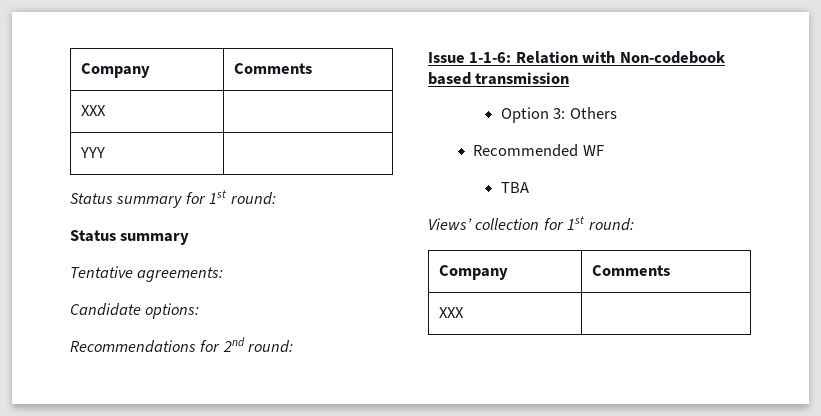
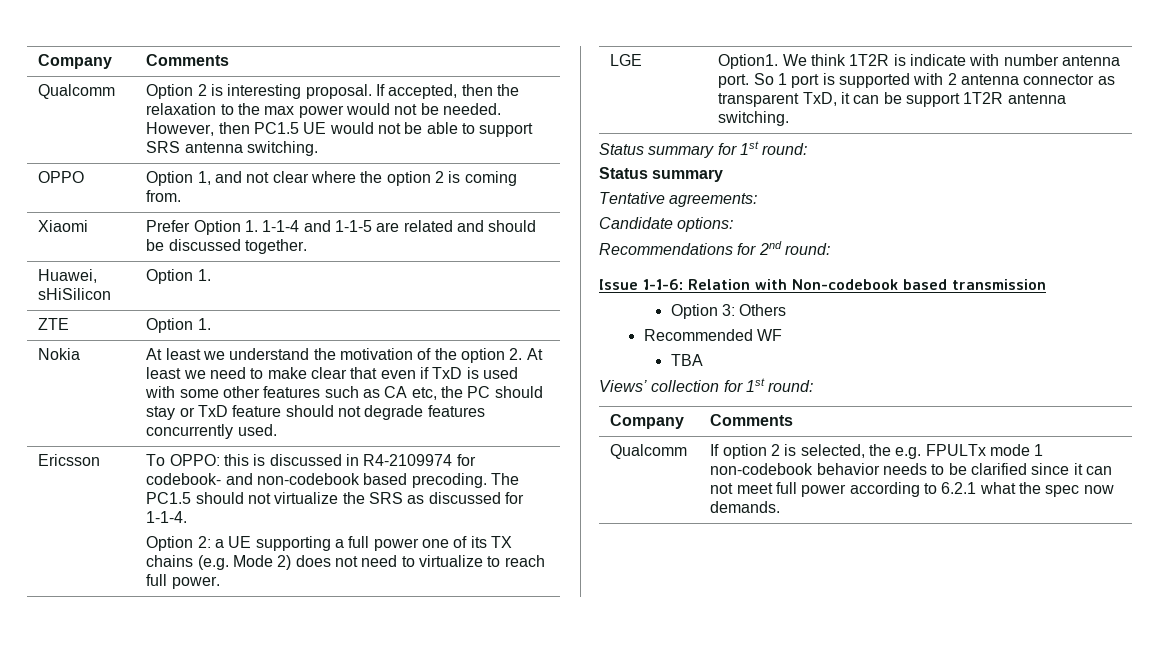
[81,63,151,78] [234,63,313,74] [81,105,107,116] [80,147,106,158] Company | Comments // XXX | // YYY | -> [38,54,113,69] [146,54,230,66] [38,84,116,99] [146,84,520,99] [146,103,502,118] [146,122,534,137] [146,141,319,156] [38,171,85,183] [146,171,517,186] [146,190,182,202] [38,220,89,232] [146,220,537,235] [146,239,308,254] [38,269,98,283] [38,288,112,300] [146,269,211,284] [38,318,70,330] [146,318,211,333] [38,348,81,360] [146,348,543,363] [146,367,518,379] [145,386,543,400] [146,405,485,420] [146,424,277,439] [38,454,101,466] [146,454,476,466] [146,473,520,488] [146,492,525,504] [146,511,188,523] [146,536,512,551] [146,555,545,570] [146,574,220,589] [610,54,643,66] [718,54,1121,69] [718,73,1115,88] [718,92,1066,107] [718,111,790,126] Company | Comments // Qualcomm | Option 2 is interesting proposal. If accepted, then the relaxation to the max power would not be needed. However, then PC1.5 UE would not be able to support SRS antenna switching. // OPPO | Option 1, and not clear where the option 2 is coming from. // Xiaomi | Prefer Option 1. 1-1-4 and 1-1-5 are related and should be discussed together. // Huawei, sHiSilicon | Option 1. // ZTE | Option 1. // Nokia | At least we understand the motivation of the option 2. At least we need to make clear that even if TxD is used with some other features such as CA etc, the PC should stay or TxD feature should not degrade features concurrently used. // Ericsson | To OPPO: this is discussed in R4-2109974 for codebook- and non-codebook based precoding. The PC1.5 should not virtualize the SRS as discussed for 1-1-4. // Option 2: a UE supporting a full power one of its TX chains (e.g. Mode 2) does not need to virtualize to reach full power. // LGE | Option1. We think 1T2R is indicate with number antenna port. So 1 port is supported with 2 antenna connector as transparent TxD, it can be support 1T2R antenna switching.
[439,307,465,318] XXX | -> [610,444,688,459] [710,444,1044,459] [710,463,1113,475] [710,482,1114,497] [710,501,781,513] Qualcomm | If option 2 is selected, the e.g. FPULTx mode 1 non-codebook behavior needs to be clarified since it can not meet full power according to 6.2.1 what the spec now demands.

